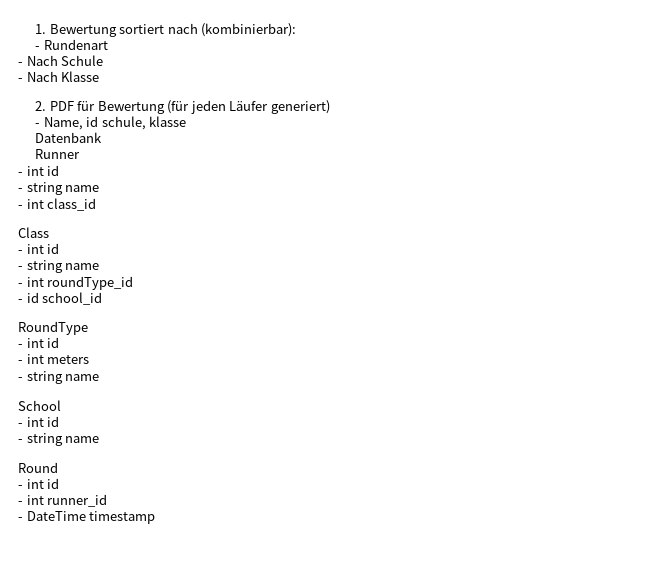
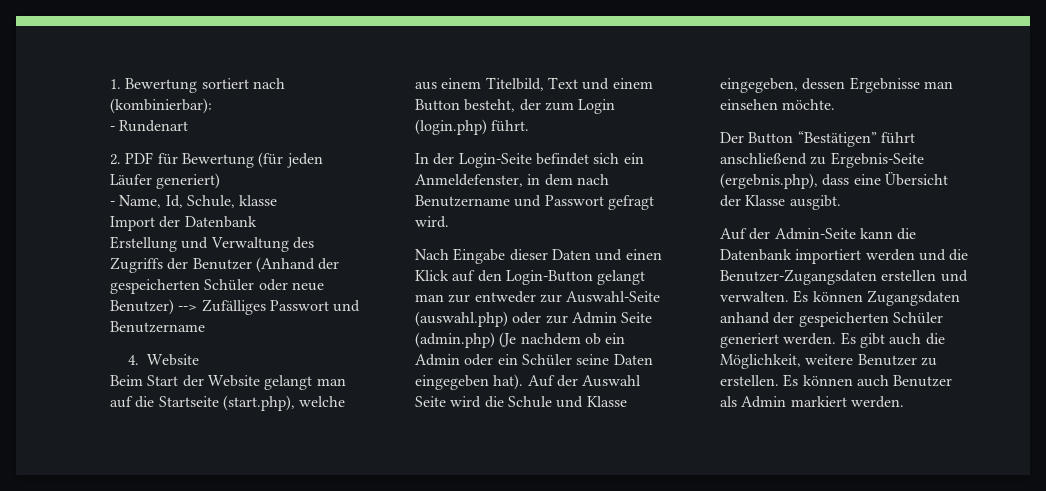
[18,55,104,66] [18,71,100,82] // - Nach Schule // - Nach Klasse -> (189, 126) none
[86,116,146,130] id schule, -> [165,195,235,208] Id, Schule,
(187, 121) none -> [109,216,181,231] Import der
[35,149,81,159] [18,165,60,176] [18,182,100,195] [18,198,97,211] [18,227,49,238] [18,243,60,254] [18,260,100,273] [18,276,134,290] [18,292,103,305] [18,321,88,335] [18,337,60,348] [18,354,90,364] [18,371,100,384] [18,400,61,411] [18,416,60,427] [18,433,100,446] [18,462,58,473] [18,478,60,489] [18,494,108,507] [18,511,156,524] Runner // - int id // - string name // - int class_id // Class // - int id // - string name // - int roundType_id // - id school_id // RoundType // - int id // - int meters // - string name // School // - int id // - string name // Round // - int id // - int runner_id // - DateTime timestamp -> [109,236,314,252] [109,257,340,273] [109,279,324,294] [109,299,361,315] [109,321,205,333] [127,354,199,366] [109,375,346,390] [109,395,346,411] [414,77,653,91] [414,99,616,114] [414,119,530,135] [414,153,644,168] [414,174,609,187] [414,195,654,210] [414,216,449,228] [414,248,662,264] [414,270,646,285] [414,291,661,303] [414,311,653,327] [414,332,626,348] [414,354,653,366] [414,374,642,390] [414,396,627,408] [719,77,953,93] [719,99,836,110] [719,131,915,147] [719,152,924,168] [719,172,948,189] [719,195,841,210] [719,228,917,240] [719,249,969,264] [719,269,968,285] [719,290,960,306] [719,312,943,327] [719,332,945,348] [719,354,937,369] [719,374,953,387] [719,396,904,408] Erstellung und Verwaltung des Zugriffs der Benutzer (Anhand der gespeicherten Schüler oder neue Benutzer) --> Zufälliges Passwort und Benutzername // 4. Website // Beim Start der Website gelangt man auf die Startseite (start.php), welche aus einem Titelbild, Text und einem Button besteht, der zum Login (login.php) führt. // In der Login-Seite befindet sich ein Anmeldefenster, in dem nach Benutzername und Passwort gefragt wird. // Nach Eingabe dieser Daten und einen Klick auf den Login-Button gelangt man zur entweder zur Auswahl-Seite (auswahl.php) oder zur Admin Seite (admin.php) (Je nachdem ob ein Admin oder ein Schüler seine Daten eingegeben hat). Auf der Auswahl Seite wird die Schule und Klasse eingegeben, dessen Ergebnisse man einsehen möchte. // Der Button “Bestätigen” führt anschließend zu Ergebnis-Seite (ergebnis.php), dass eine Übersicht der Klasse ausgibt. // Auf der Admin-Seite kann die Datenbank importiert werden und die Benutzer-Zugangsdaten erstellen und verwalten. Es können Zugangsdaten anhand der gespeicherten Schüler generiert werden. Es gibt auch die Möglichkeit, weitere Benutzer zu erstellen. Es können auch Benutzer als Admin markiert werden.

